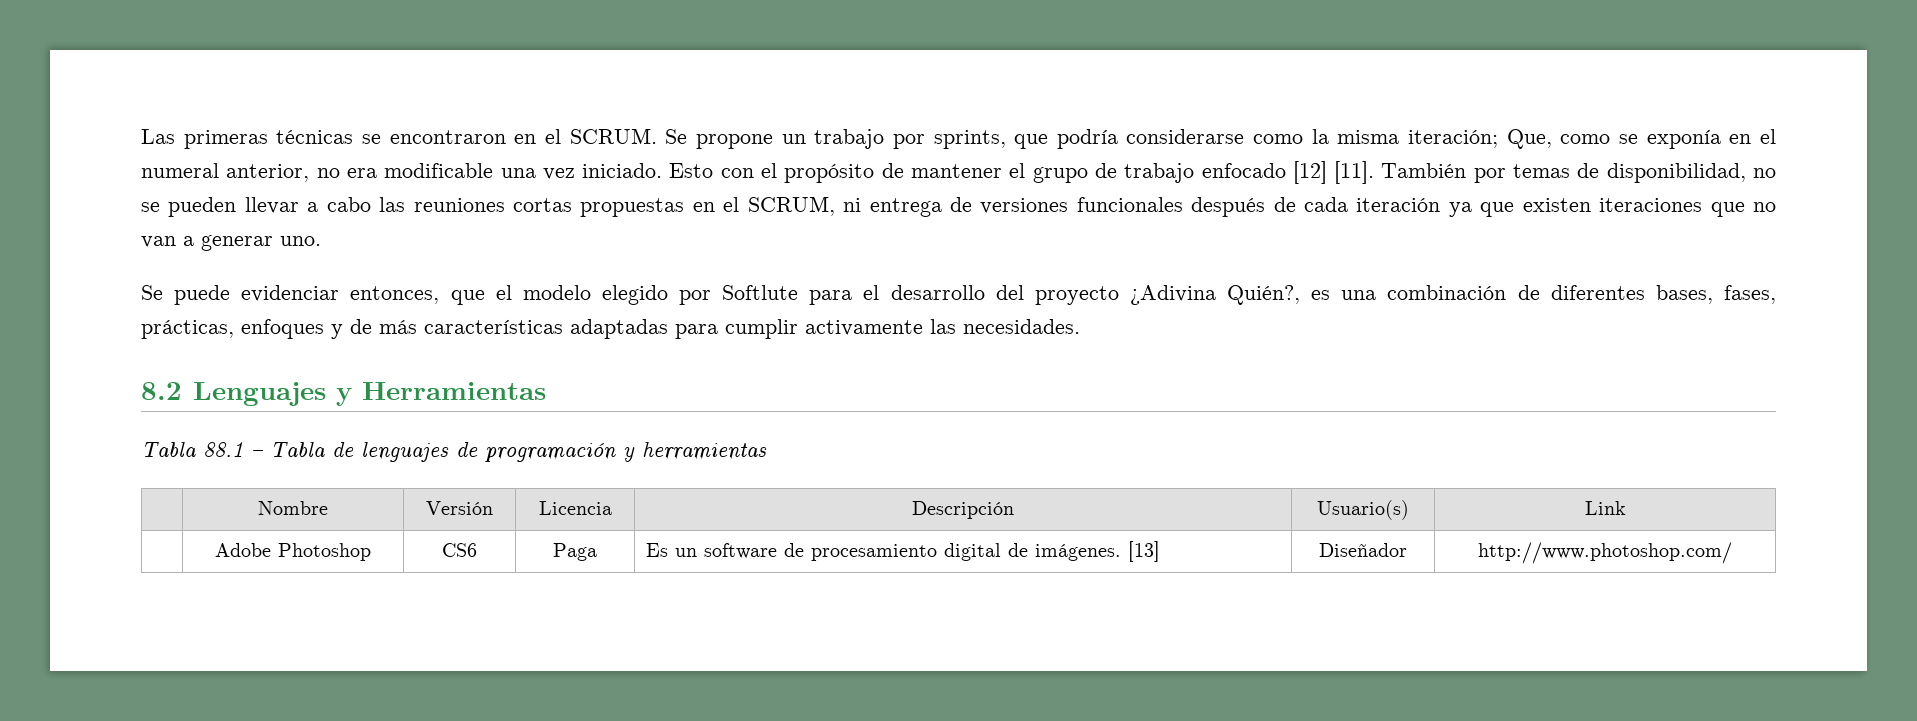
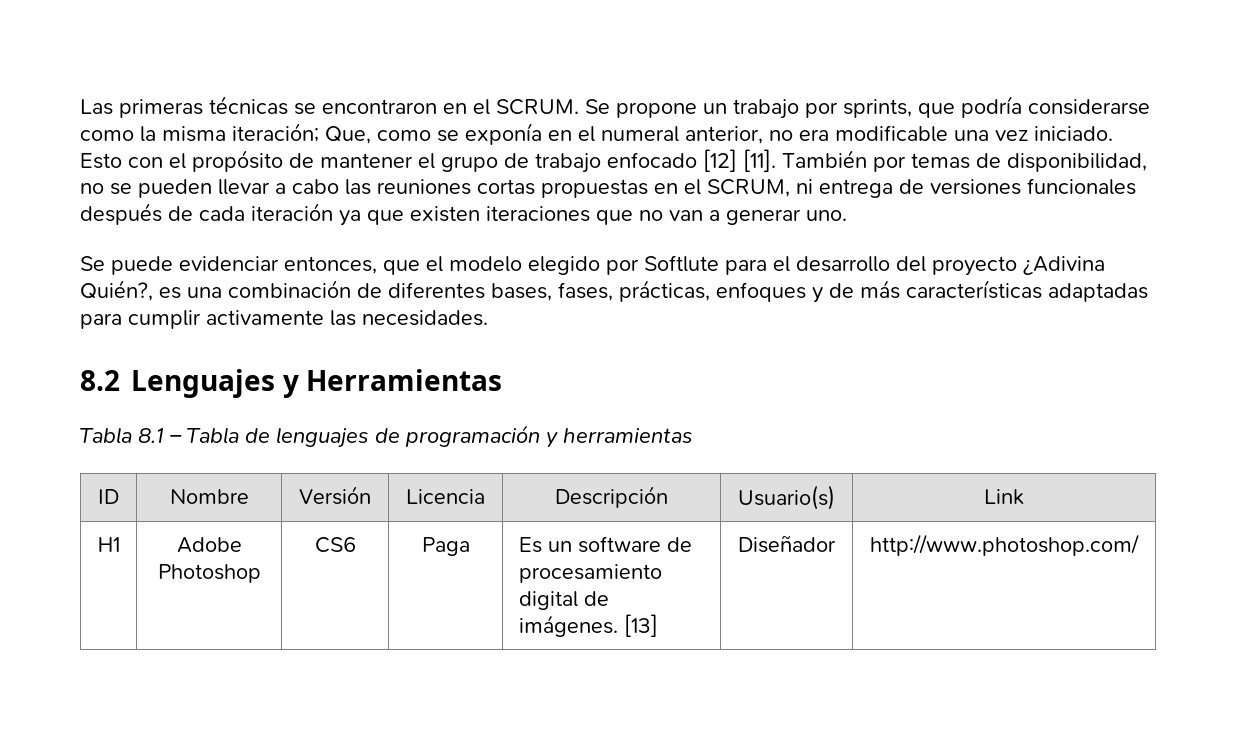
[203,442,243,457] 88.1 -> [138,428,164,443] 8.1
(767, 451) none -> [98,489,119,504] ID
(1626, 508) none -> [97,537,120,552] H1

